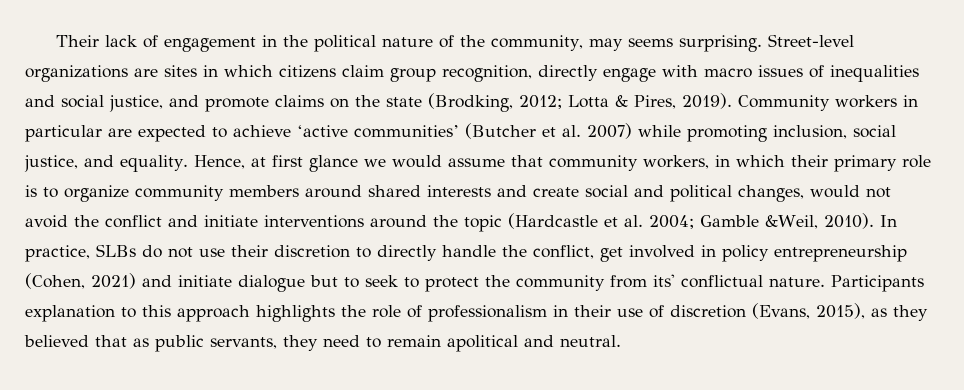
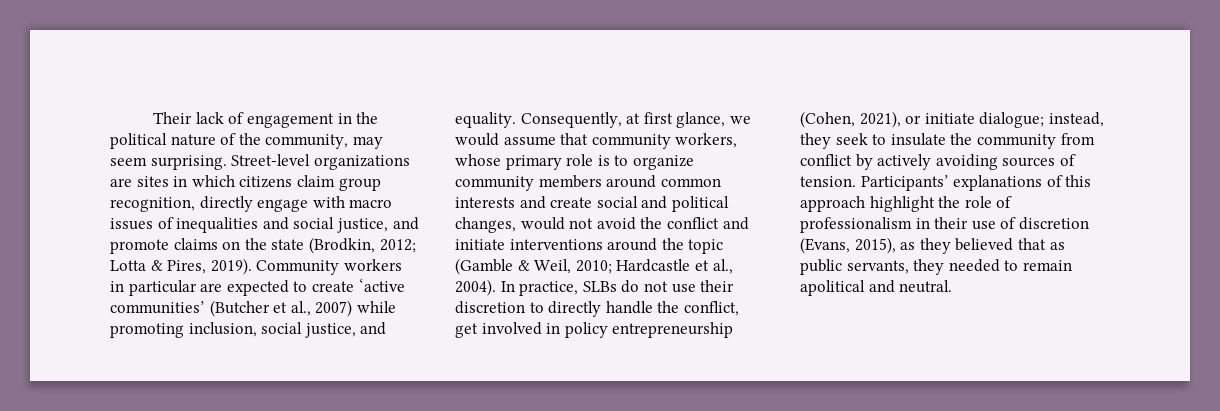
[627,38,673,47] seems -> [110,157,147,166] seem
[428,93,513,112] (Brodking, -> [308,237,375,254] (Brodkin,
[233,125,291,137] achieve -> [311,281,354,292] create
[562,125,581,137] al. -> [290,301,311,316] al.,
[193,155,245,169] Hence, -> [520,112,622,128] Consequently,
[308,155,358,172] glance -> [676,112,726,128] glance,
[714,155,828,167] in which their -> [455,154,501,166] whose
[368,185,421,197] shared -> [660,178,721,187] common
[508,213,874,229] (Hardcastle et al. 2004; Gamble &Weil, 2010). -> [455,258,733,275] [455,279,496,296] (Gamble & Weil, 2010; Hardcastle et al., 2004).
[91,273,359,292] 2021) and initiate dialogue but to -> [859,111,1104,128] [800,133,831,149] 2021), or initiate dialogue; instead, they
[425,277,479,292] protect -> [890,133,946,146] insulate
[653,274,924,292] [25,305,136,322] its' conflictual nature. Participants explanation to -> [800,154,1076,170] [800,175,1063,191] conflict by actively avoiding sources of tension. Participants’ explanations of
[256,305,335,322] highlights -> [869,196,935,212] highlight
[323,335,360,347] need -> [948,259,1000,272] needed

